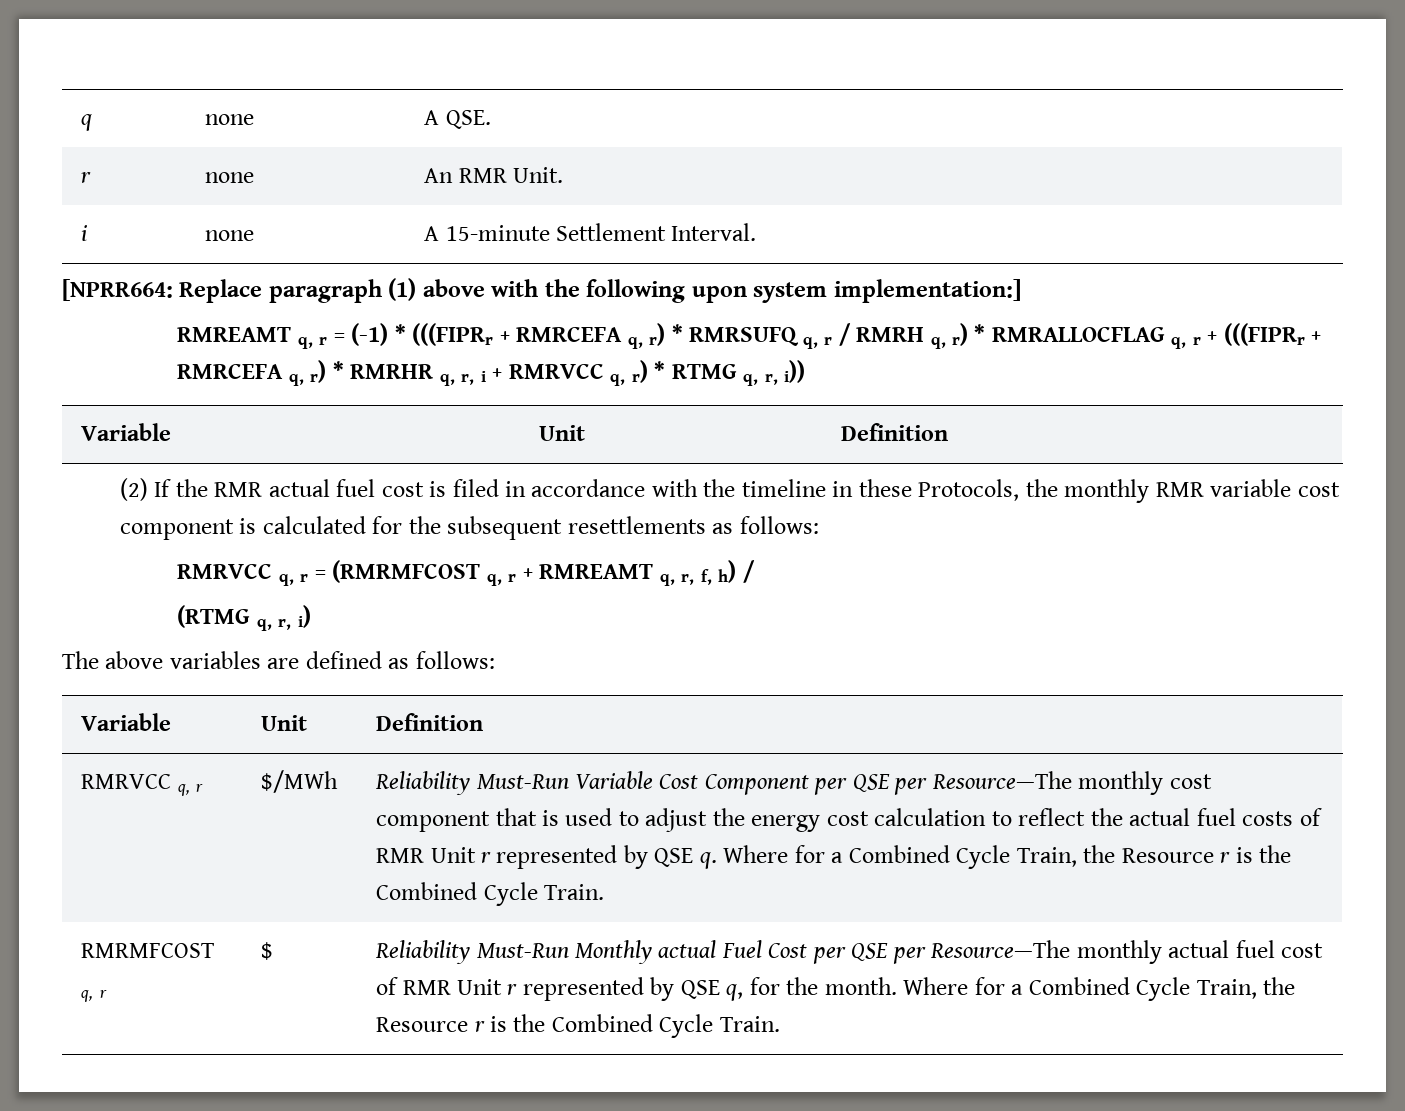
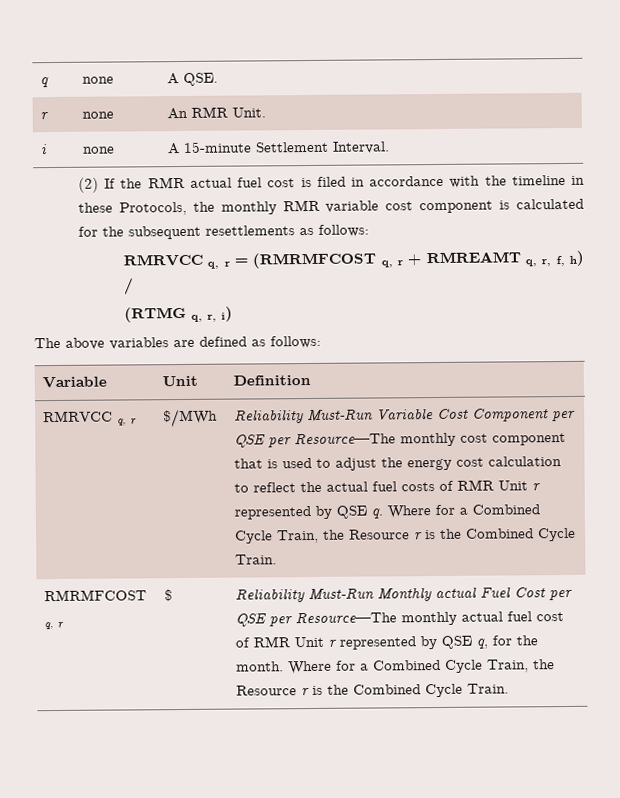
[62,278,1021,303] [177,323,1322,349] [177,360,806,386] [81,423,172,441] [539,425,586,441] [841,423,949,441] // [NPRR664: Replace paragraph (1) above with the following upon system implementation:] // RMREAMT q, r = (-1) * (((FIPRr + RMRCEFA q, r) * RMRSUFQ q, r / RMRH q, r) * RMRALLOCFLAG q, r + (((FIPRr + RMRCEFA q, r) * RMRHR q, r, i + RMRVCC q, r) * RTMG q, r, i)) // Variable | Unit | Definition -> (391, 147) none

